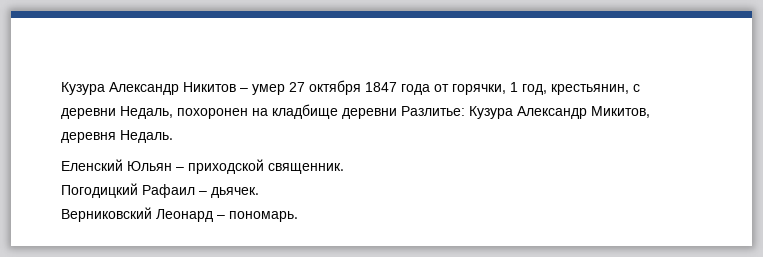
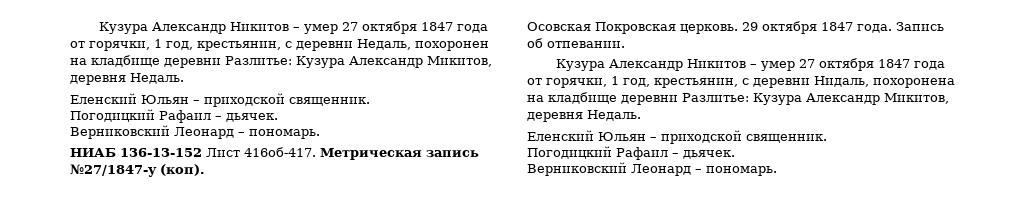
(298, 216) none -> [70,147,479,160] [70,164,205,177] [527,21,944,34] [527,38,625,48] [555,58,945,71] [527,76,955,88] [527,92,949,105] [527,110,641,122] [527,130,827,144] [527,146,735,160] [527,162,777,176] // НИАБ 136-13-152 Лист 416об-417. Метрическая запись №27/1847-у (коп). // Осовская Покровская церковь. 29 октября 1847 года. Запись об отпевании. // Кузура Александр Никитов – умер 27 октября 1847 года от горячки, 1 год, крестьянин, с деревни Нидаль, похоронена на кладбище деревни Разлитье: Кузура Александр Микитов, деревня Недаль. // Еленский Юльян – приходской священник. // Погодицкий Рафаил – дьячек. // Верниковский Леонард – пономарь.

